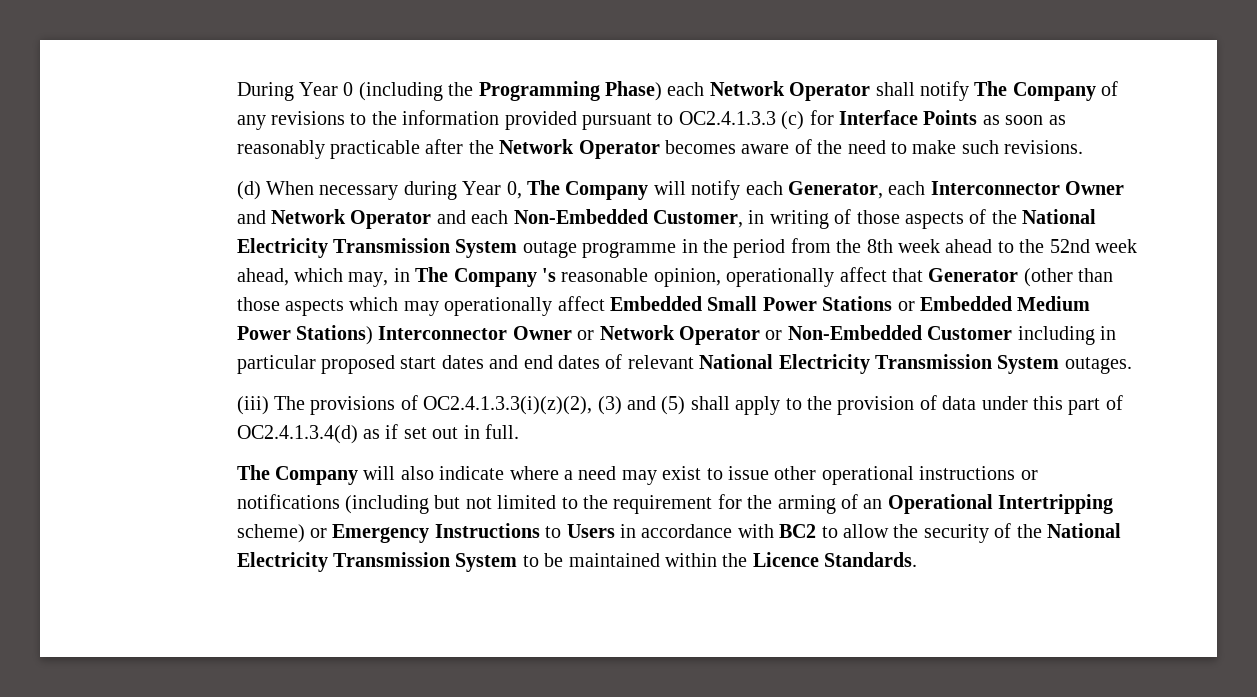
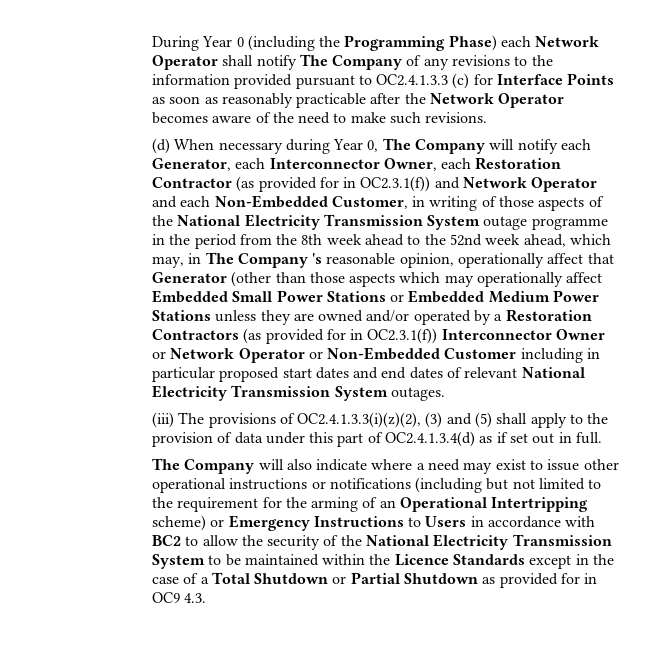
[1065,181,1125,195] Owner -> [383,157,562,171] [151,176,431,192] Owner, each Restoration Contractor (as provided for in OC2.3.1(f))
[295,325,373,345] Stations) -> [151,309,592,325] [151,328,438,344] Stations unless they are owned and/or operated by a Restoration Contractors (as provided for in OC2.3.1(f))
[824,552,918,567] Standards. -> [453,554,615,569] [151,572,598,588] [151,592,207,603] Standards except in the case of a Total Shutdown or Partial Shutdown as provided for in OC9 4.3.

